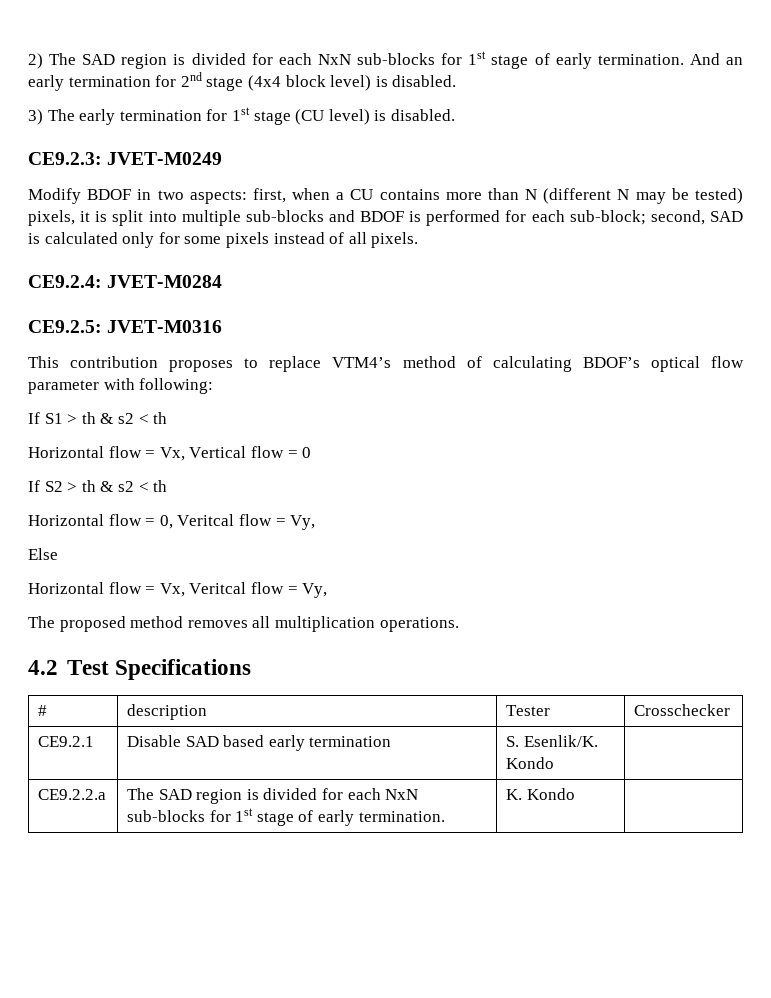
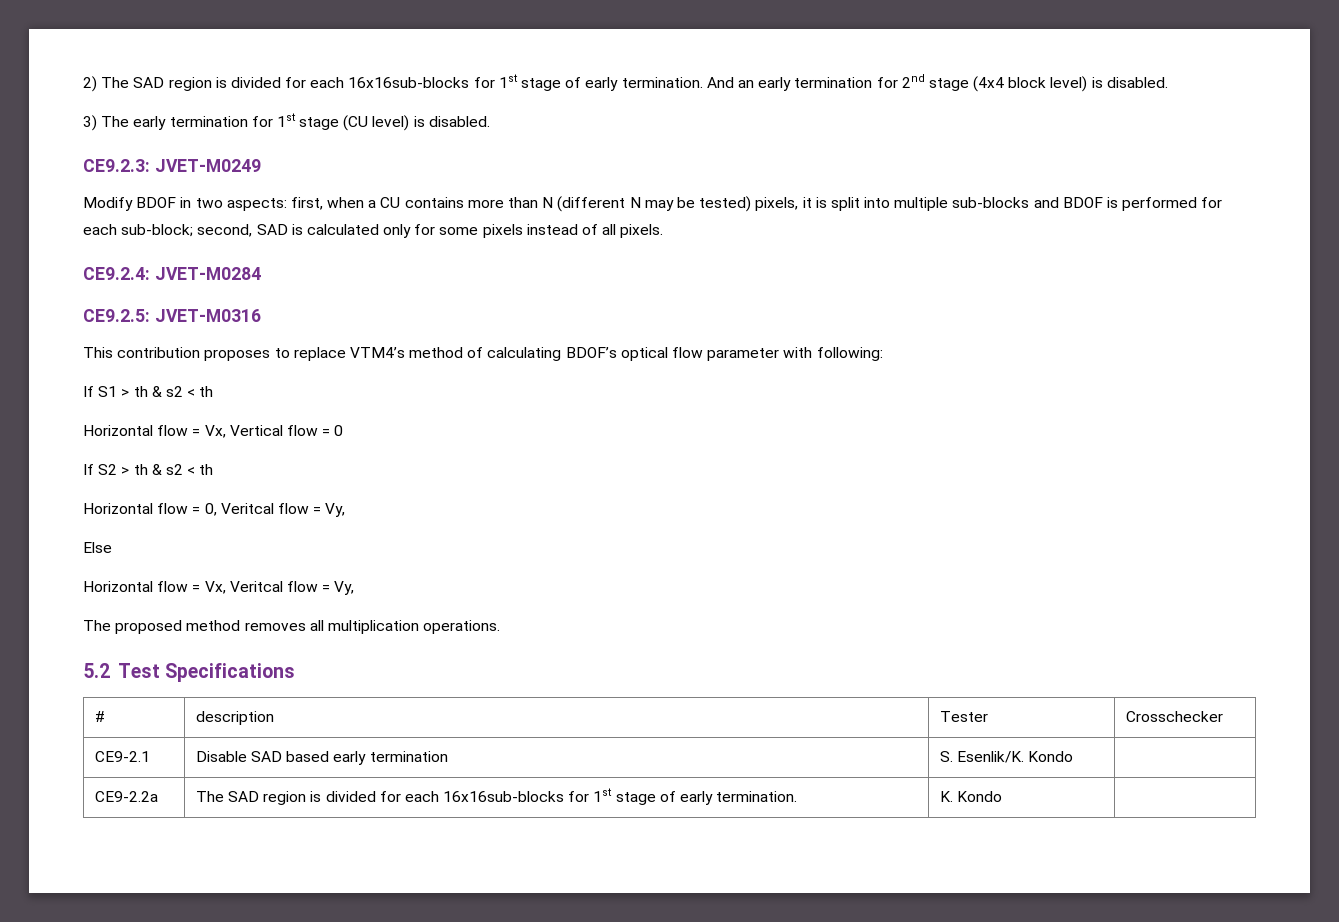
[317,53,436,65] NxN sub-blocks -> [348,77,470,88] 16x16sub-blocks
[28,660,58,675] 4.2 -> [83,663,110,678] 5.2
[38,736,95,747] CE9.2.1 -> [94,751,150,762] CE9-2.1
[38,789,107,800] [127,788,419,804] [127,810,206,822] CE9.2.2.a | The SAD region is divided for each NxN sub-blocks -> [94,791,158,802] [195,791,565,805] CE9-2.2a | The SAD region is divided for each 16x16sub-blocks

